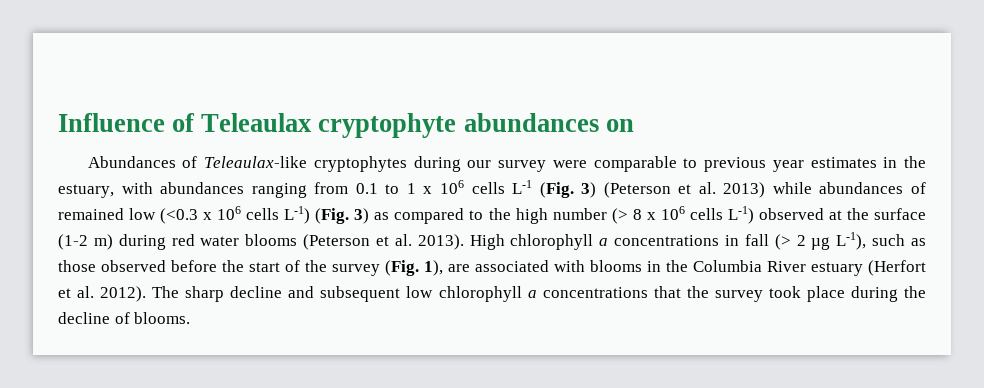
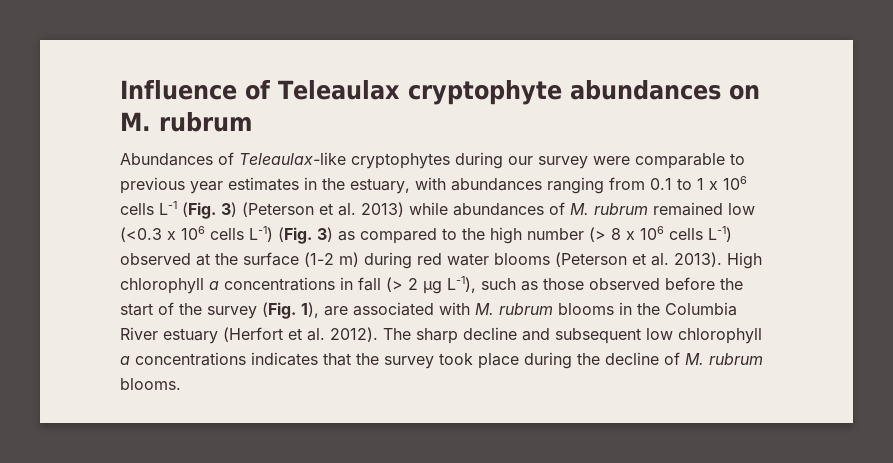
(634, 125) none -> [120,112,252,132] M. rubrum
(926, 188) none -> [570,203,648,215] M. rubrum
(585, 266) none -> [475,303,553,315] M. rubrum
(648, 292) none -> [251,352,318,366] indicates
(130, 318) none -> [685,353,763,365] M. rubrum

